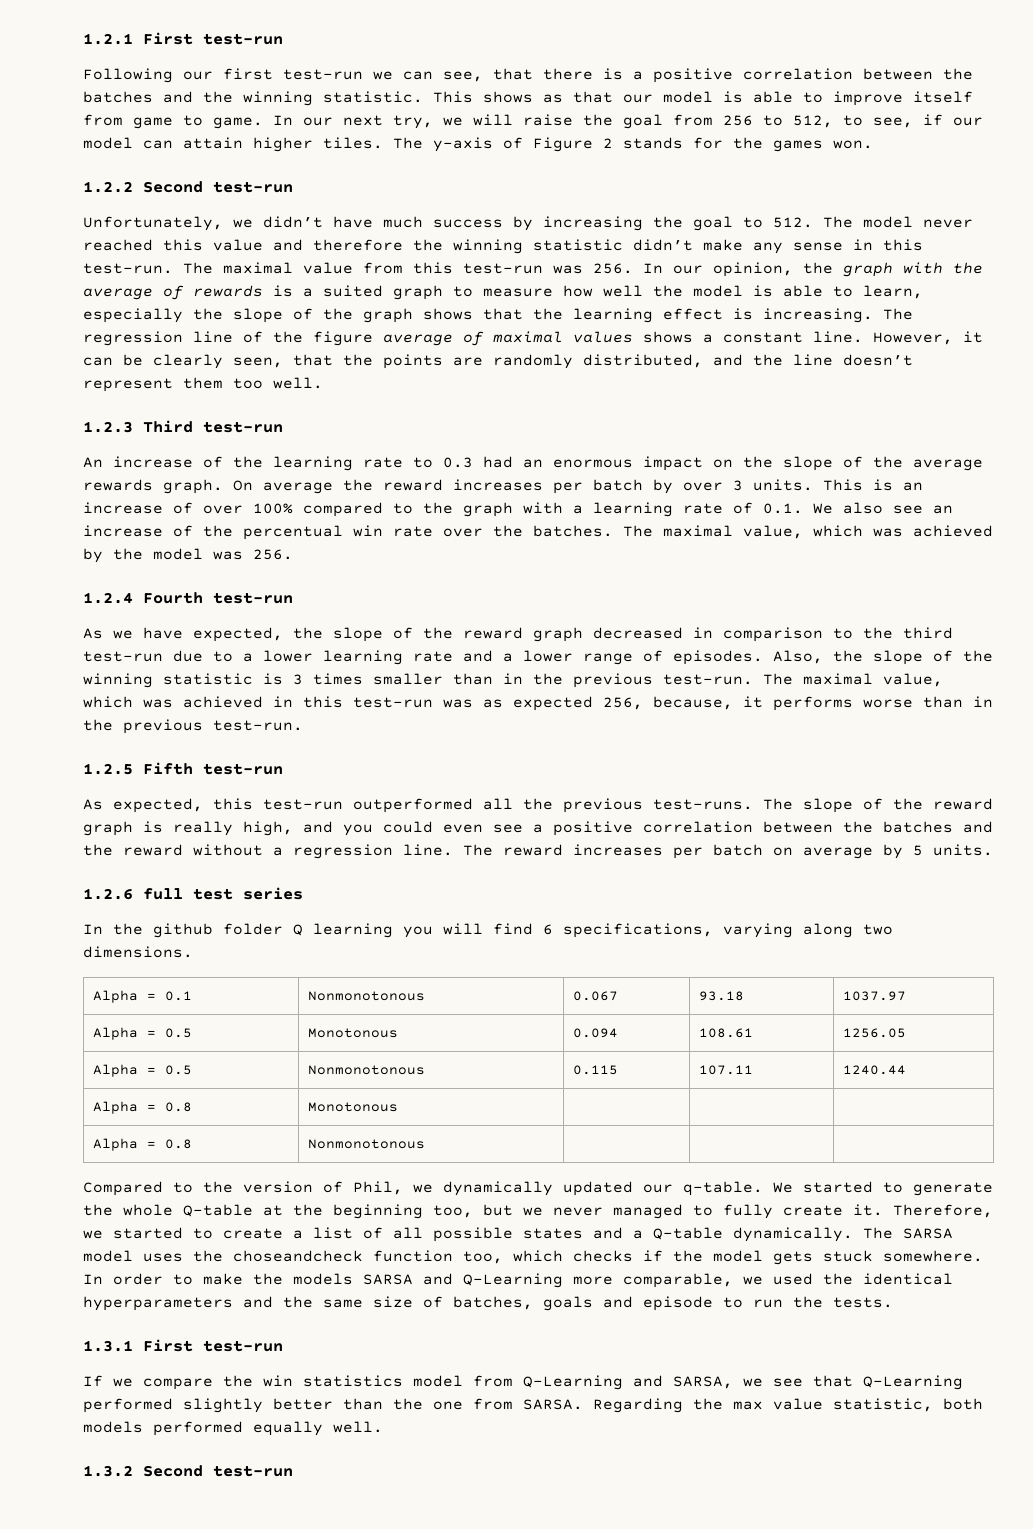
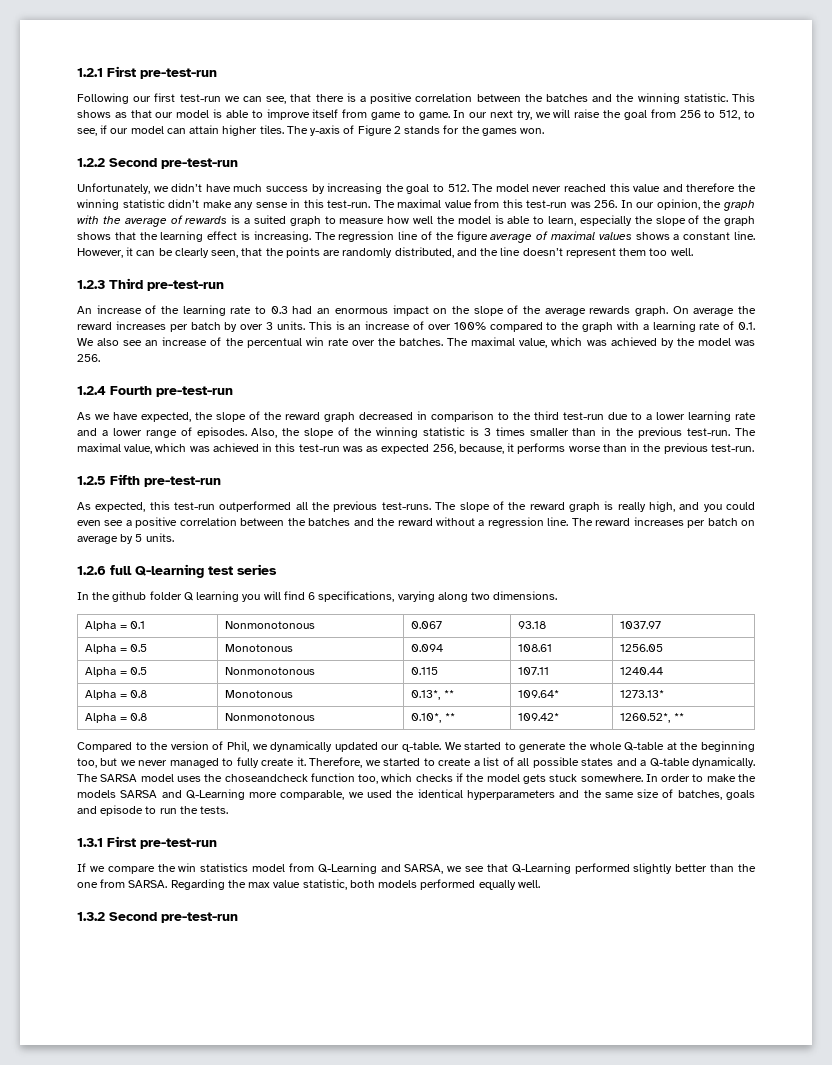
[203,33,283,45] test-run -> [140,68,217,79] pre-test-run
[213,181,293,193] test-run -> [161,158,238,169] pre-test-run
[203,421,283,433] test-run -> [147,280,224,291] pre-test-run
[213,592,293,604] test-run -> [156,386,233,397] pre-test-run
[203,763,283,775] test-run -> [144,476,221,487] pre-test-run
(183, 894) none -> [135,564,204,578] Q-learning
(398, 1107) | | -> [411,690,454,700] [518,690,560,698] [620,690,665,698] 0.13*, ** | 109.64* | 1273.13*
(425, 1144) | | -> [411,713,455,723] [518,713,560,721] [620,713,684,723] 0.10*, ** | 109.42* | 1260.52*, **
[203,1340,283,1352] test-run -> [140,838,217,849] pre-test-run
[213,1465,293,1477] test-run -> [161,912,238,923] pre-test-run

